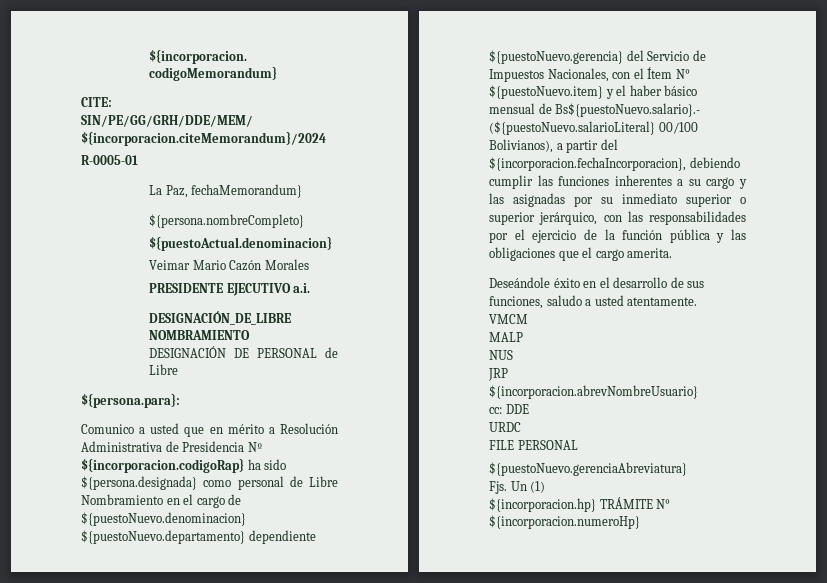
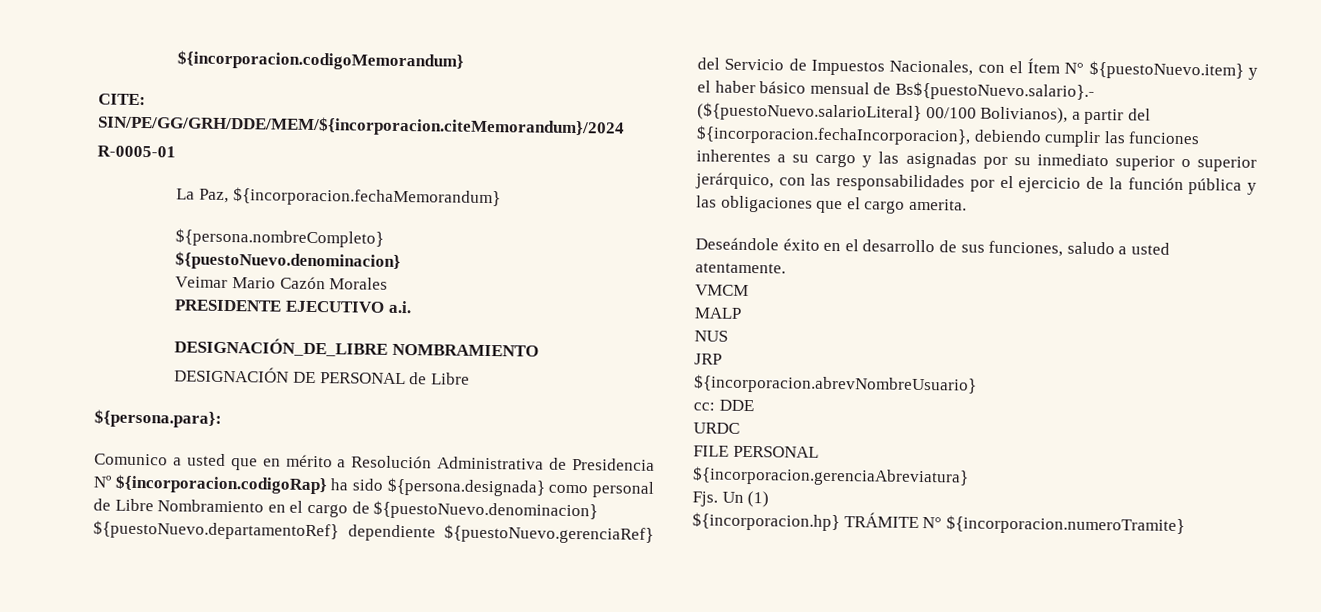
[191,184,303,198] fechaMemorandum} -> [232,187,501,208] ${incorporacion.fechaMemorandum}
[149,236,333,251] ${puestoActual.denominacion} -> [175,251,402,272] ${puestoNuevo.denominacion}
[81,530,316,544] [489,50,623,64] ${puestoNuevo.departamento} dependiente ${puestoNuevo.gerencia} -> [93,520,654,544] ${puestoNuevo.departamentoRef} dependiente ${puestoNuevo.gerenciaRef}
[489,462,687,476] ${puestoNuevo.gerenciaAbreviatura} -> [692,466,969,487] ${incorporacion.gerenciaAbreviatura}
[489,515,640,529] ${incorporacion.numeroHp} -> [945,515,1185,536] ${incorporacion.numeroTramite}

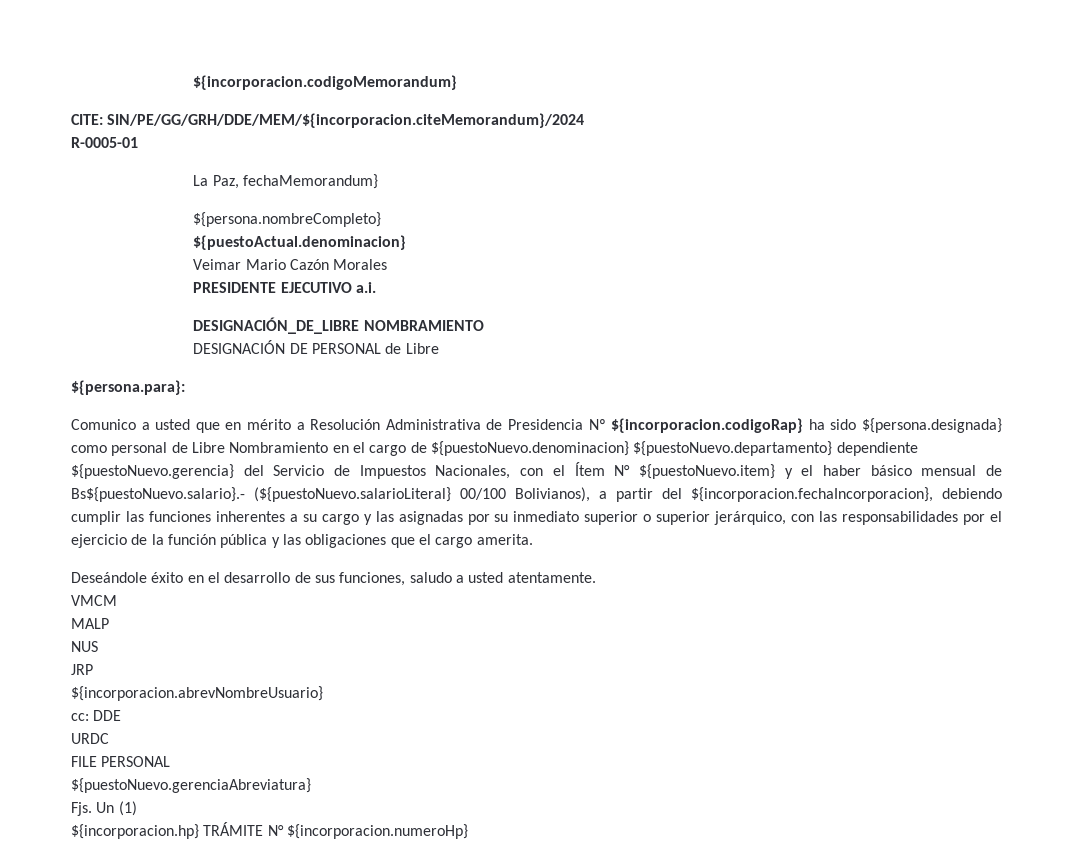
[232,187,501,208] ${incorporacion.fechaMemorandum} -> [242,174,378,189] fechaMemorandum}
[175,251,402,272] ${puestoNuevo.denominacion} -> [193,235,407,250] ${puestoActual.denominacion}
[93,520,654,544] ${puestoNuevo.departamentoRef} dependiente ${puestoNuevo.gerenciaRef} -> [633,441,918,456] [71,464,234,479] ${puestoNuevo.departamento} dependiente ${puestoNuevo.gerencia}
[692,466,969,487] ${incorporacion.gerenciaAbreviatura} -> [71,778,311,793] ${puestoNuevo.gerenciaAbreviatura}
[945,515,1185,536] ${incorporacion.numeroTramite} -> [286,824,468,839] ${incorporacion.numeroHp}

